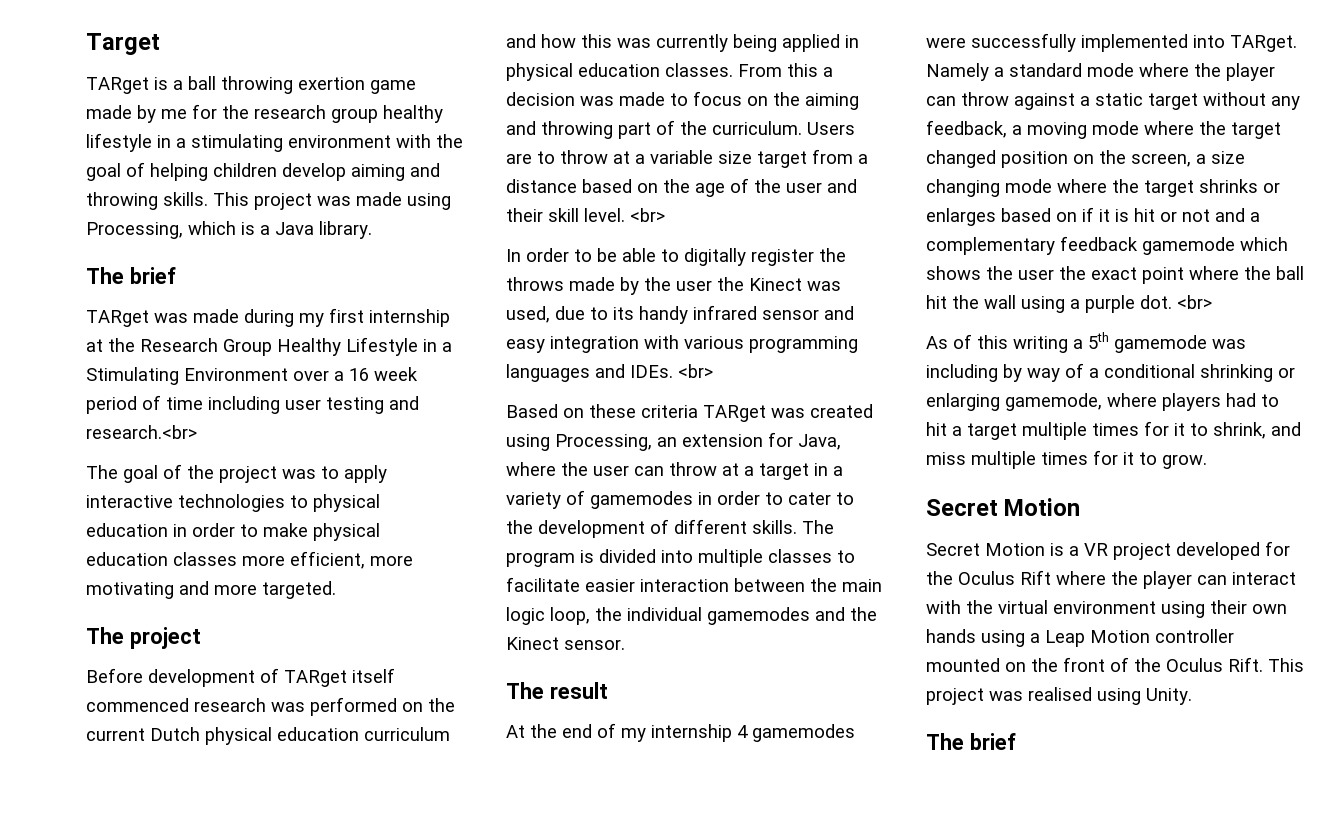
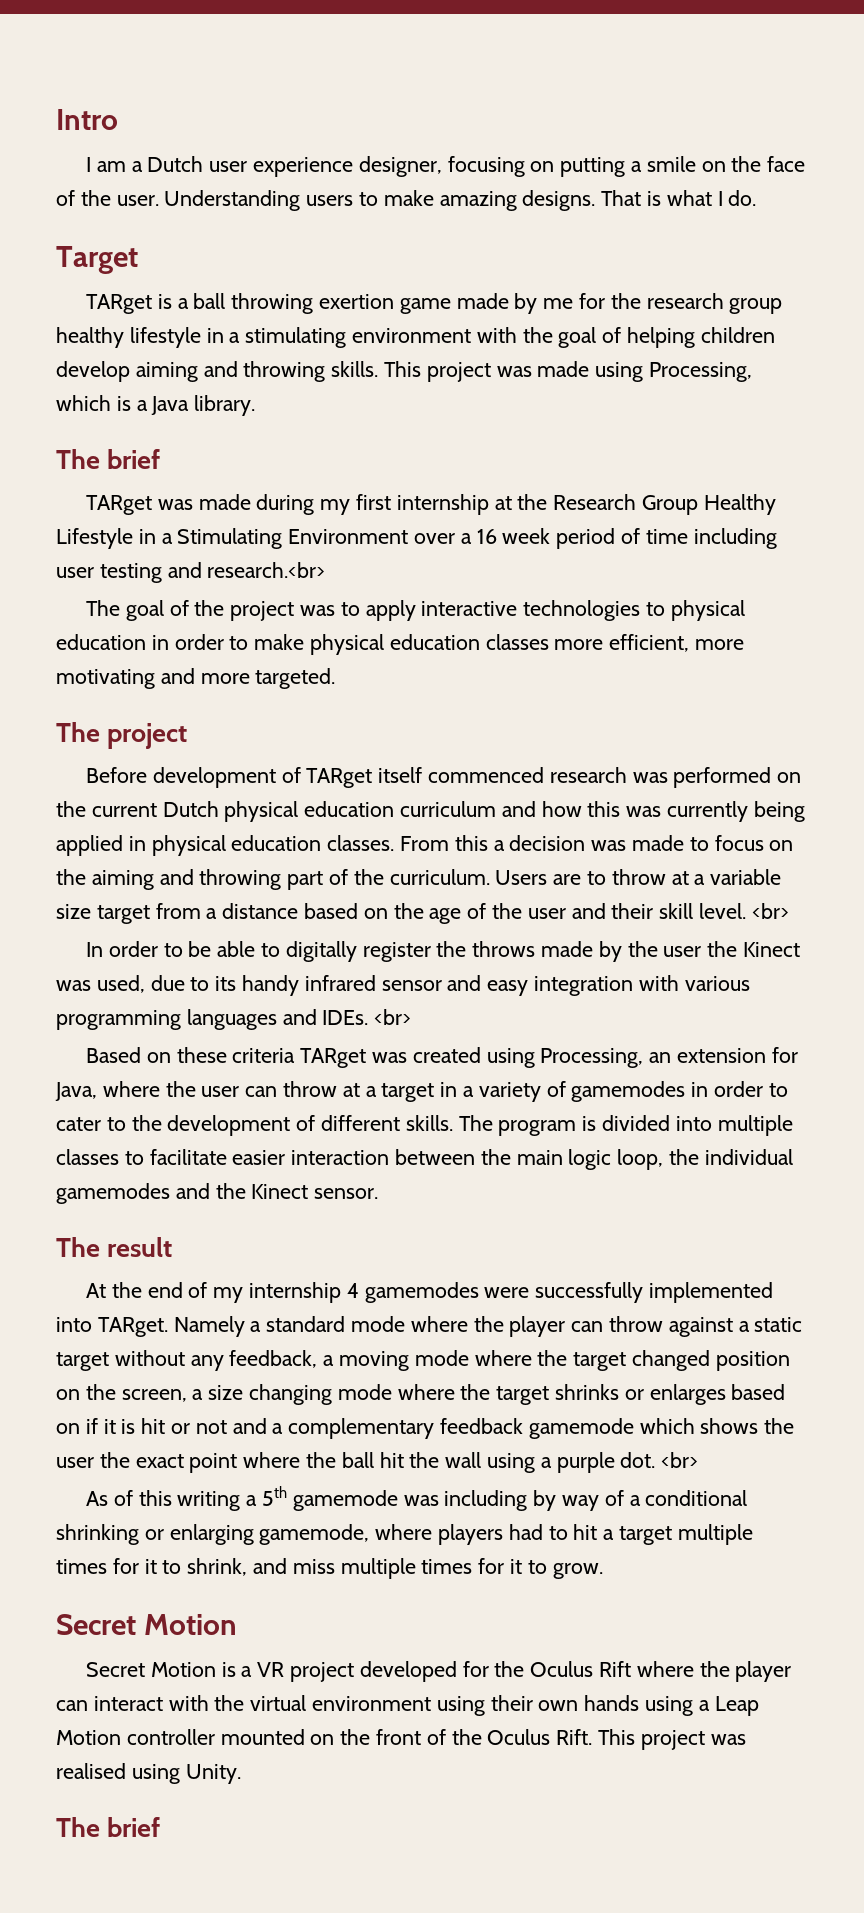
(86, 44) none -> [56,109,118,130] [85,156,806,177] [56,190,757,211] Intro // I am a Dutch user experience designer, focusing on putting a smile on the face of the user. Understanding users to make amazing designs. That is what I do. //

